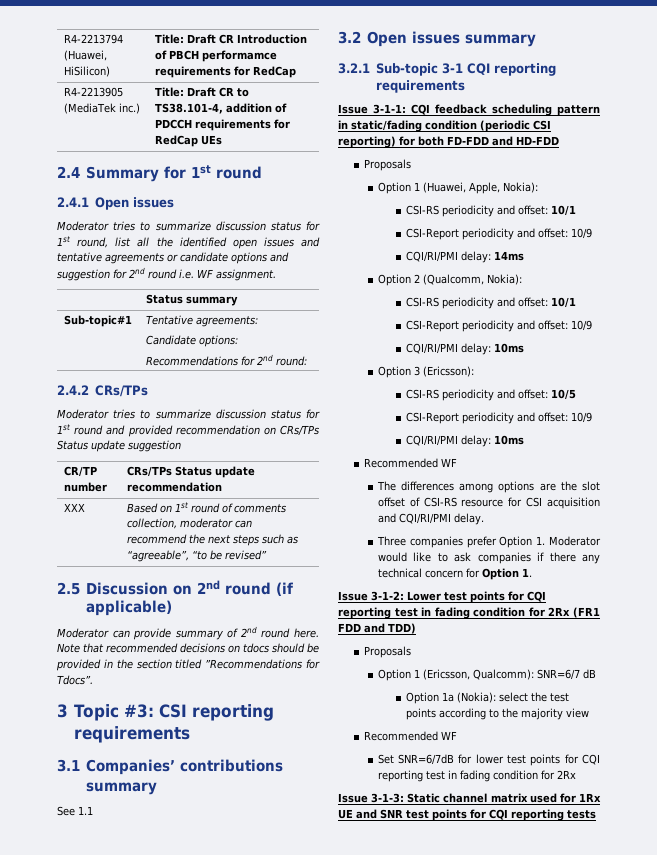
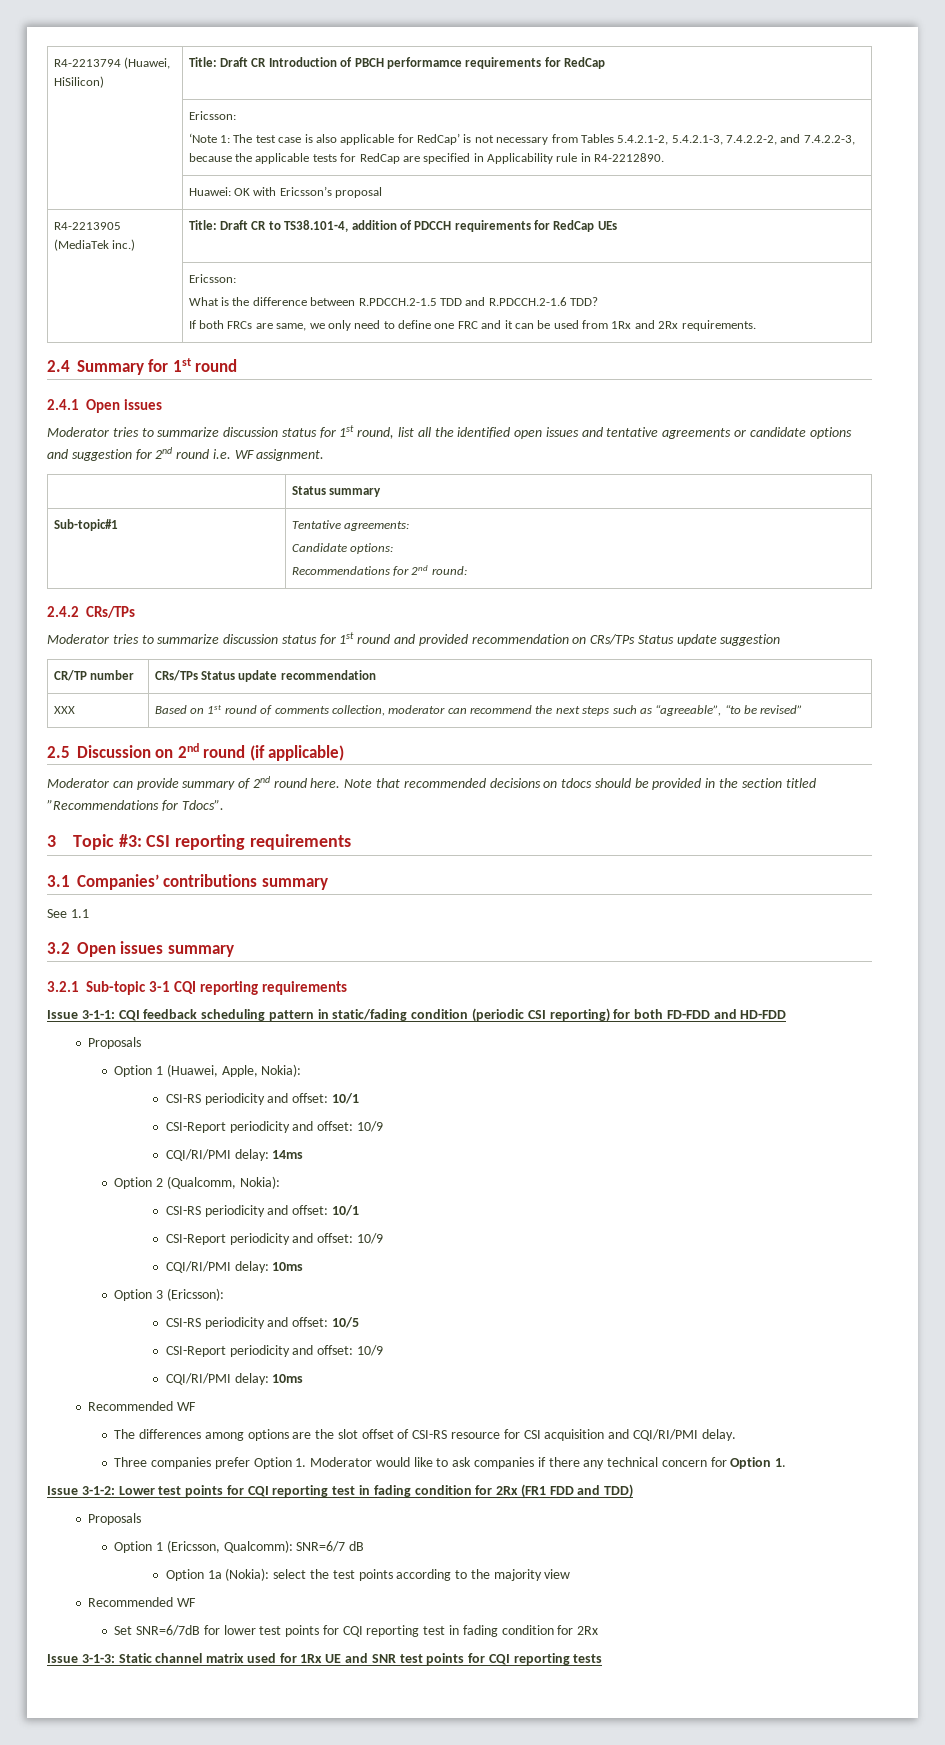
(296, 72) none -> [188,111,236,120] [188,133,855,145] [188,153,665,164] [188,186,383,198] // | Ericsson: // ‘Note 1: The test case is also applicable for RedCap’ is not necessary from Tables 5.4.2.1-2, 5.4.2.1-3, 7.4.2.2-2, and 7.4.2.2-3, because the applicable tests for RedCap are specified in Applicability rule in R4-2212890. // | Huawei: OK with Ericsson’s proposal
(222, 140) none -> [188,274,236,283] [188,297,599,306] [188,320,756,331] // | Ericsson: // What is the difference between R.PDCCH.2-1.5 TDD and R.PDCCH.2-1.6 TDD? // If both FRCs are same, we only need to define one FRC and it can be used from 1Rx and 2Rx requirements.

